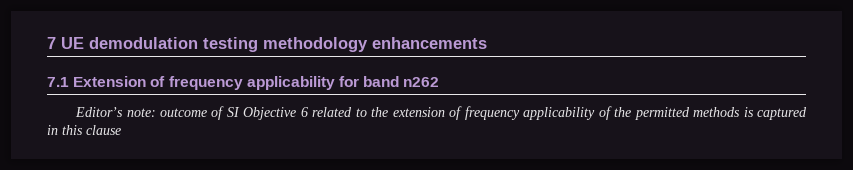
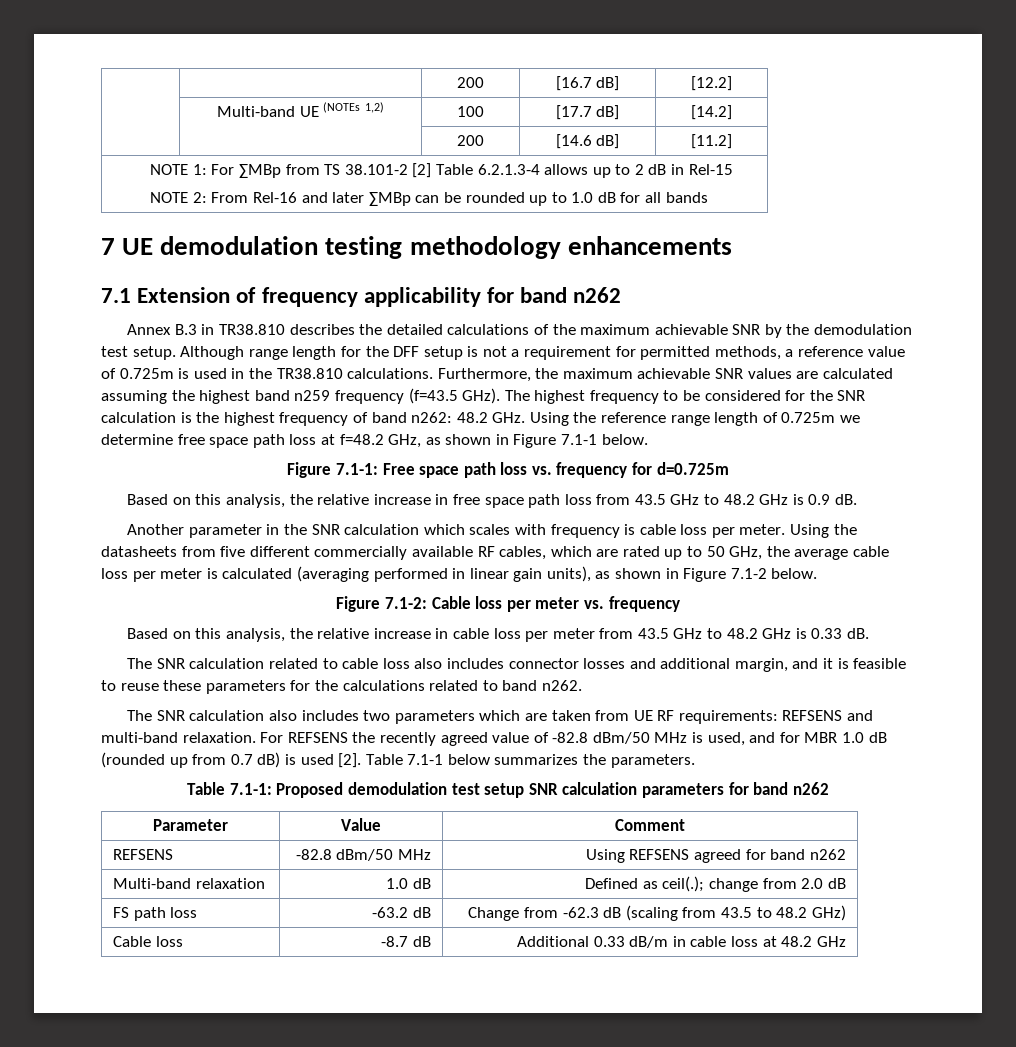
(47, 43) none -> [457,77,484,88] [555,76,620,91] [691,76,732,91] [217,102,384,117] [457,106,484,117] [555,105,620,120] [691,105,732,120] [457,135,484,146] [555,134,620,149] [691,134,732,149] [150,163,733,178] [150,192,708,206] | | 200 | [16.7 dB] | [12.2] // | Multi-band UE (NOTEs 1,2) | 100 | [17.7 dB] | [14.2] // | | 200 | [14.6 dB] | [11.2] // NOTE 1: For ∑MBp from TS 38.101-2 [2] Table 6.2.1.3-4 allows up to 2 dB in Rel-15 // NOTE 2: From Rel-16 and later ∑MBp can be rounded up to 1.0 dB for all bands //
[75,106,807,120] [47,125,121,135] Editor’s note: outcome of SI Objective 6 related to the extension of frequency applicability of the permitted methods is captured in this clause -> [127,324,913,338] [101,346,905,360] [101,368,893,382] [101,388,866,404] [101,412,861,426] [101,434,648,448] [287,462,729,478] [127,494,857,508] [127,524,857,538] [101,546,890,560] [101,566,818,582] [336,596,680,612] [127,628,869,642] [127,658,907,672] [101,680,582,694] [127,710,874,724] [101,732,887,746] [101,752,695,768] [187,782,829,798] [153,819,228,831] [341,818,381,831] [615,819,685,831] [113,849,174,860] [295,849,431,861] [585,849,846,863] [113,878,265,889] [386,878,431,889] [585,876,846,892] [113,907,198,921] [372,907,431,918] [468,905,846,921] [113,936,183,947] [381,936,431,947] [517,936,846,948] Annex B.3 in TR38.810 describes the detailed calculations of the maximum achievable SNR by the demodulation test setup. Although range length for the DFF setup is not a requirement for permitted methods, a reference value of 0.725m is used in the TR38.810 calculations. Furthermore, the maximum achievable SNR values are calculated assuming the highest band n259 frequency (f=43.5 GHz). The highest frequency to be considered for the SNR calculation is the highest frequency of band n262: 48.2 GHz. Using the reference range length of 0.725m we determine free space path loss at f=48.2 GHz, as shown in Figure 7.1-1 below. // Figure 7.1-1: Free space path loss vs. frequency for d=0.725m // Based on this analysis, the relative increase in free space path loss from 43.5 GHz to 48.2 GHz is 0.9 dB. // Another parameter in the SNR calculation which scales with frequency is cable loss per meter. Using the datasheets from five different commercially available RF cables, which are rated up to 50 GHz, the average cable loss per meter is calculated (averaging performed in linear gain units), as shown in Figure 7.1-2 below. // Figure 7.1-2: Cable loss per meter vs. frequency // Based on this analysis, the relative increase in cable loss per meter from 43.5 GHz to 48.2 GHz is 0.33 dB. // The SNR calculation related to cable loss also includes connector losses and additional margin, and it is feasible to reuse these parameters for the calculations related to band n262. // The SNR calculation also includes two parameters which are taken from UE RF requirements: REFSENS and multi-band relaxation. For REFSENS the recently agreed value of -82.8 dBm/50 MHz is used, and for MBR 1.0 dB (rounded up from 0.7 dB) is used [2]. Table 7.1-1 below summarizes the parameters. // Table 7.1-1: Proposed demodulation test setup SNR calculation parameters for band n262 // Parameter | Value | Comment // REFSENS | -82.8 dBm/50 MHz | Using REFSENS agreed for band n262 // Multi-band relaxation | 1.0 dB | Defined as ceil(.); change from 2.0 dB // FS path loss | -63.2 dB | Change from -62.3 dB (scaling from 43.5 to 48.2 GHz) // Cable loss | -8.7 dB | Additional 0.33 dB/m in cable loss at 48.2 GHz

